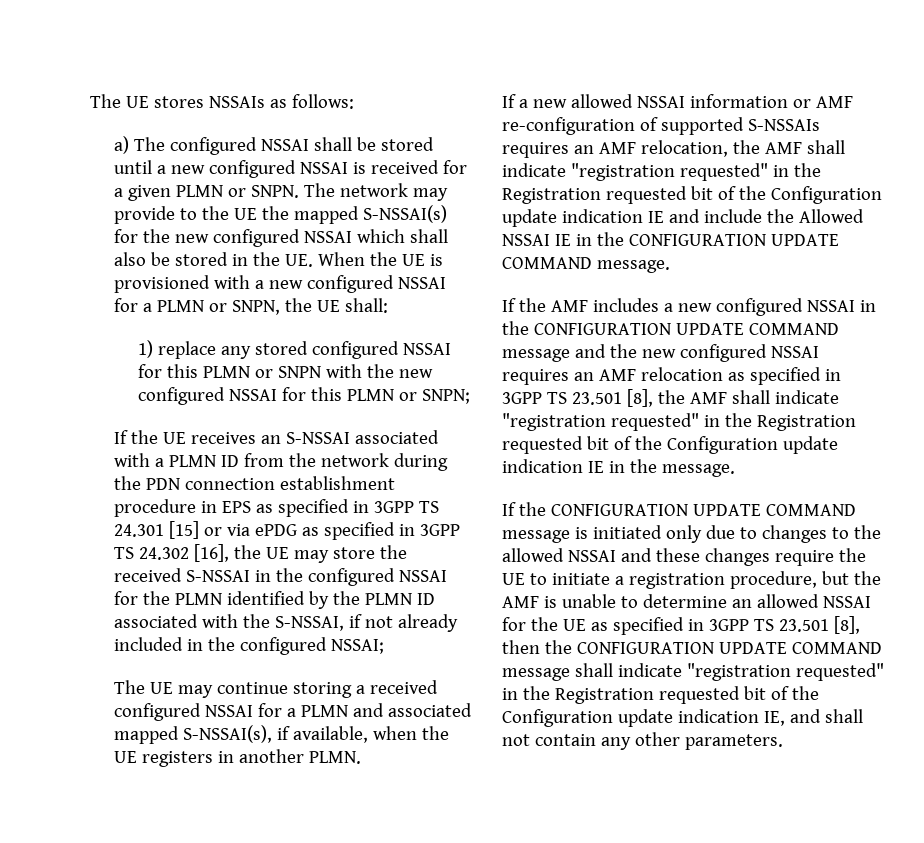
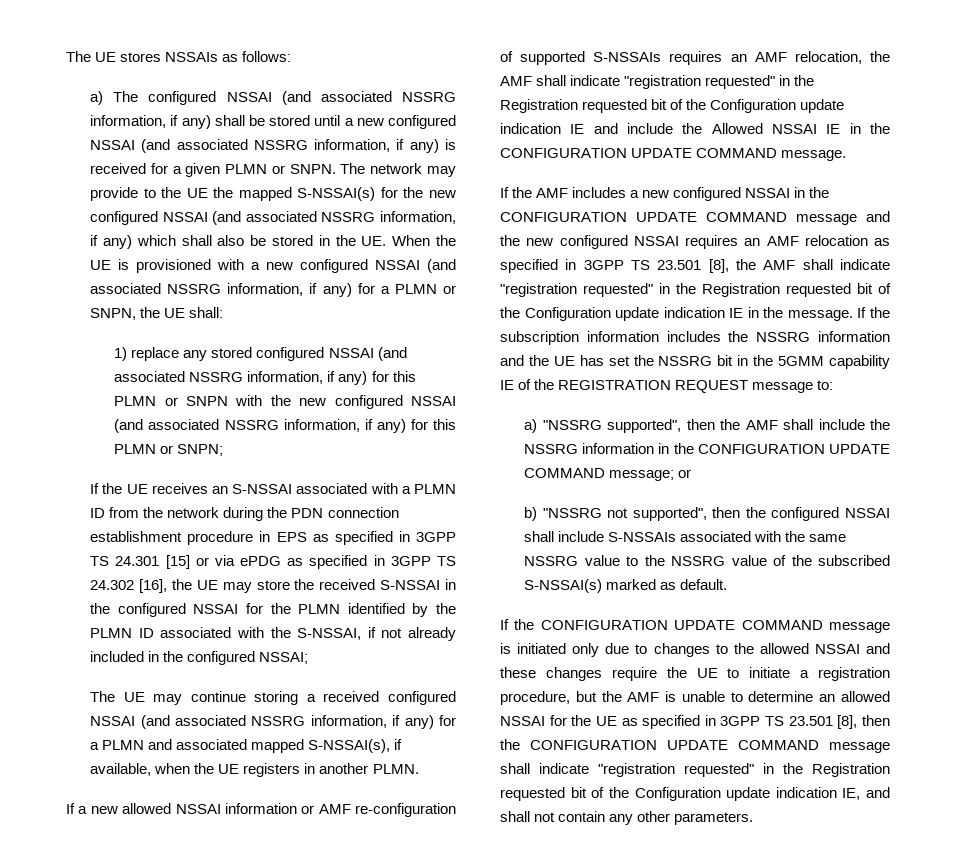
(310, 145) none -> [281,91,456,105] [90,115,211,129] (and associated NSSRG information, if any)
(349, 168) none -> [141,139,439,153] (and associated NSSRG information, if any)
(353, 237) none -> [212,211,457,225] [90,235,132,249] (and associated NSSRG information, if any)
(447, 283) none -> [427,259,457,273] [90,283,352,297] (and associated NSSRG information, if any)
(452, 349) none -> [377,347,407,361] [114,371,368,385] (and associated NSSRG information, if any)
(278, 395) none -> [114,419,406,433] (and associated NSSRG information, if any)
(254, 711) none -> [140,715,434,729] (and associated NSSRG information, if any)
(735, 470) none -> [857,307,890,318] [500,331,890,345] [500,355,890,369] [500,379,834,393] [524,419,891,433] [524,443,890,454] [524,468,692,481] [524,507,891,521] [524,531,847,542] [524,555,891,566] [524,579,728,593] If the subscription information includes the NSSRG information and the UE has set the NSSRG bit in the 5GMM capability IE of the REGISTRATION REQUEST message to: // a) "NSSRG supported", then the AMF shall include the NSSRG information in the CONFIGURATION UPDATE COMMAND message; or // b) "NSSRG not supported", then the configured NSSAI shall include S-NSSAIs associated with the same NSSRG value to the NSSRG value of the subscribed S-NSSAI(s) marked as default.

